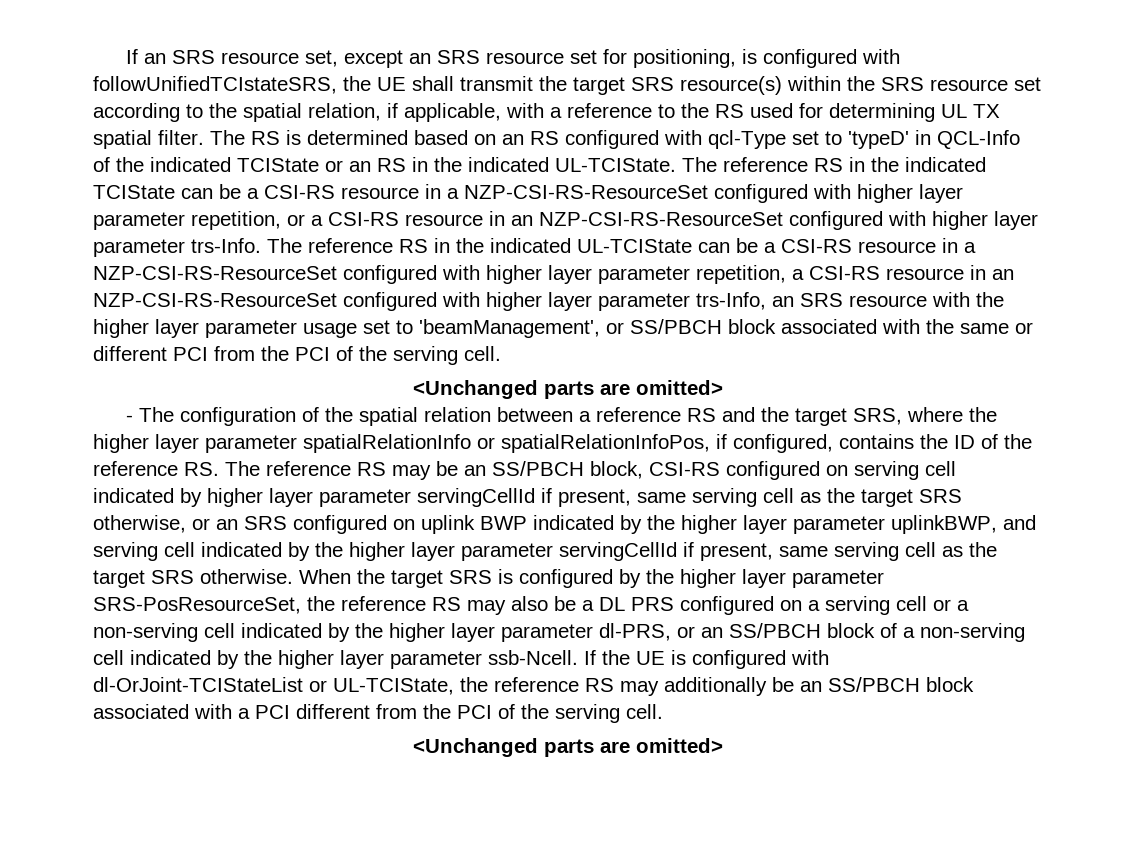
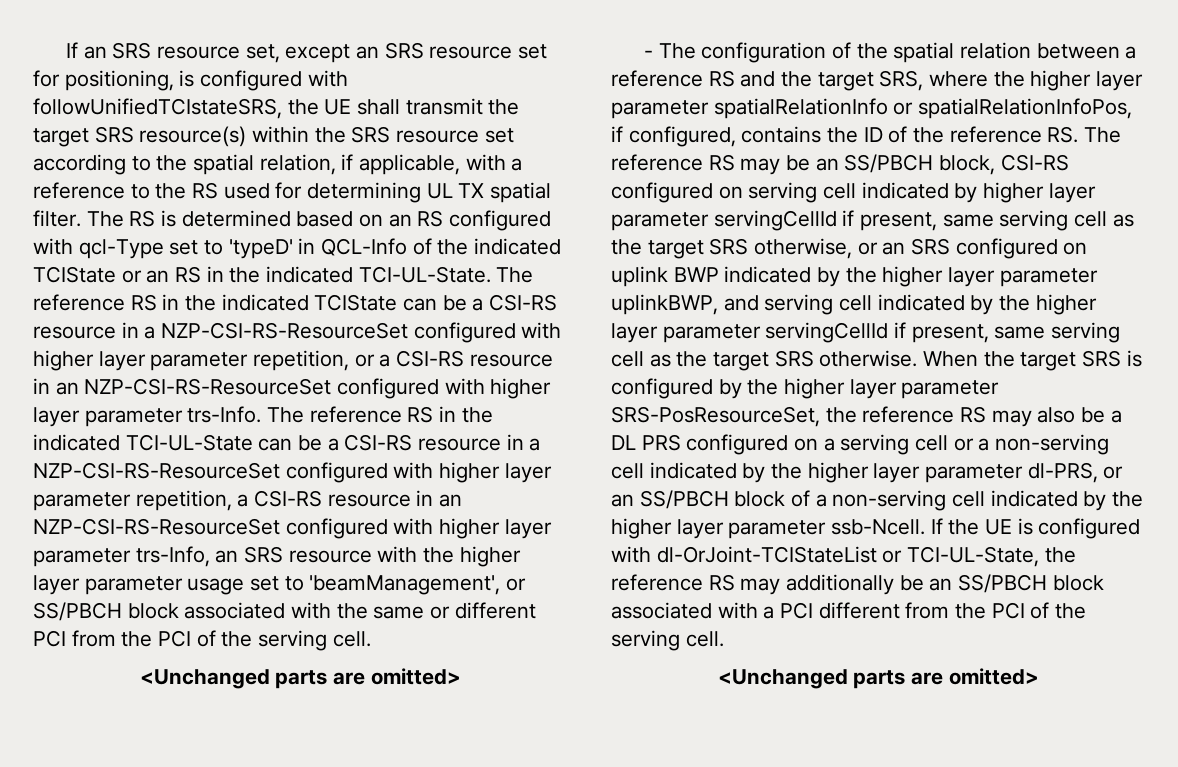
[555,158,676,172] UL-TCIState. -> [358,266,491,283] TCI-UL-State.
[577,239,692,253] UL-TCIState -> [125,434,253,451] TCI-UL-State
[333,678,454,695] UL-TCIState, -> [907,546,1040,567] TCI-UL-State,

